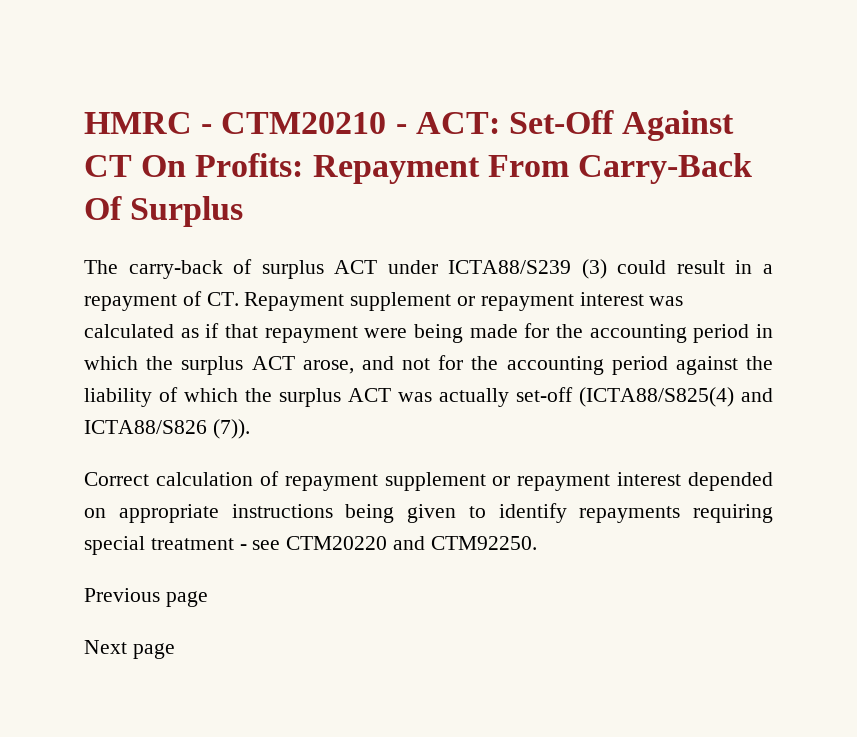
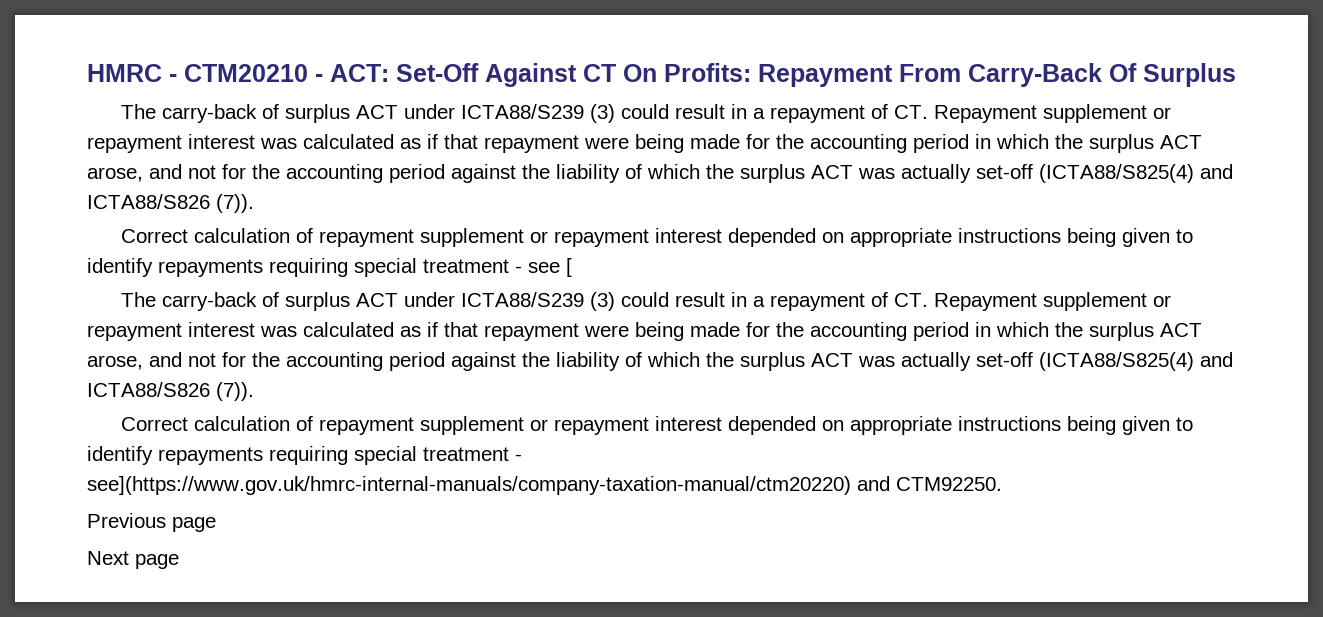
[286,536,388,550] CTM20220 -> [566,258,572,277] [120,292,1171,311] [87,322,1202,341] [87,352,1233,371] [87,382,254,401] [120,416,1193,435] [87,446,522,465] [87,476,851,495] [ // The carry-back of surplus ACT under ICTA88/S239 (3) could result in a repayment of CT. Repayment supplement or repayment interest was calculated as if that repayment were being made for the accounting period in which the surplus ACT arose, and not for the accounting period against the liability of which the surplus ACT was actually set-off (ICTA88/S825(4) and ICTA88/S826 (7)). // Correct calculation of repayment supplement or repayment interest depended on appropriate instructions being given to identify repayments requiring special treatment - see](https://www.gov.uk/hmrc-internal-manuals/company-taxation-manual/ctm20220)

